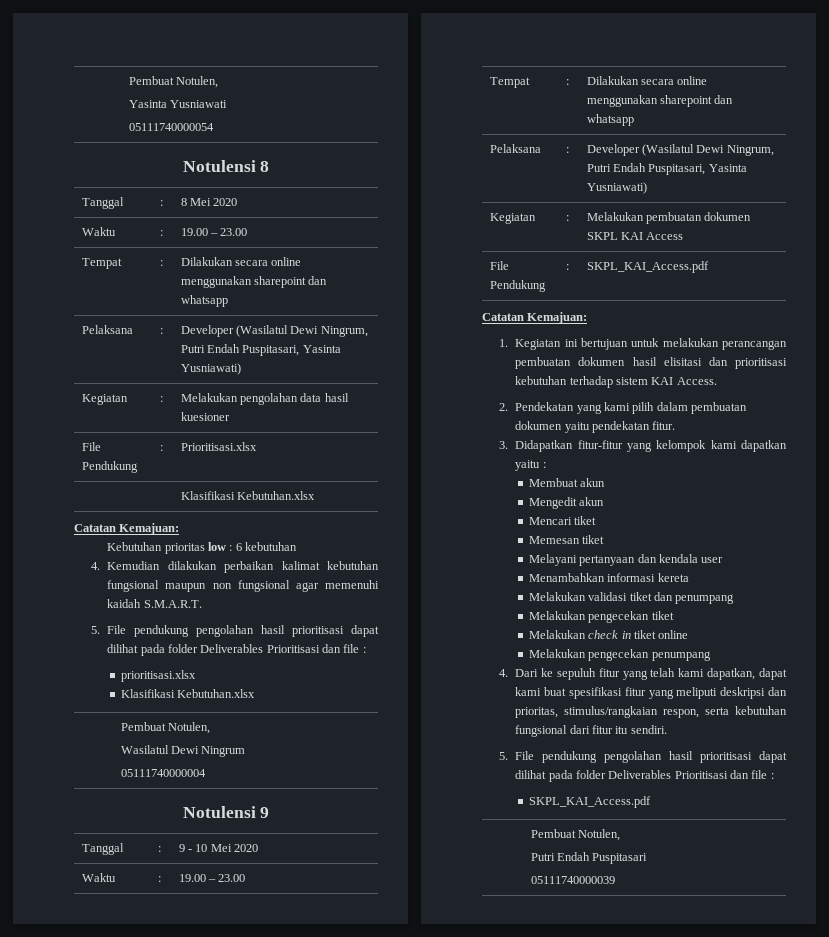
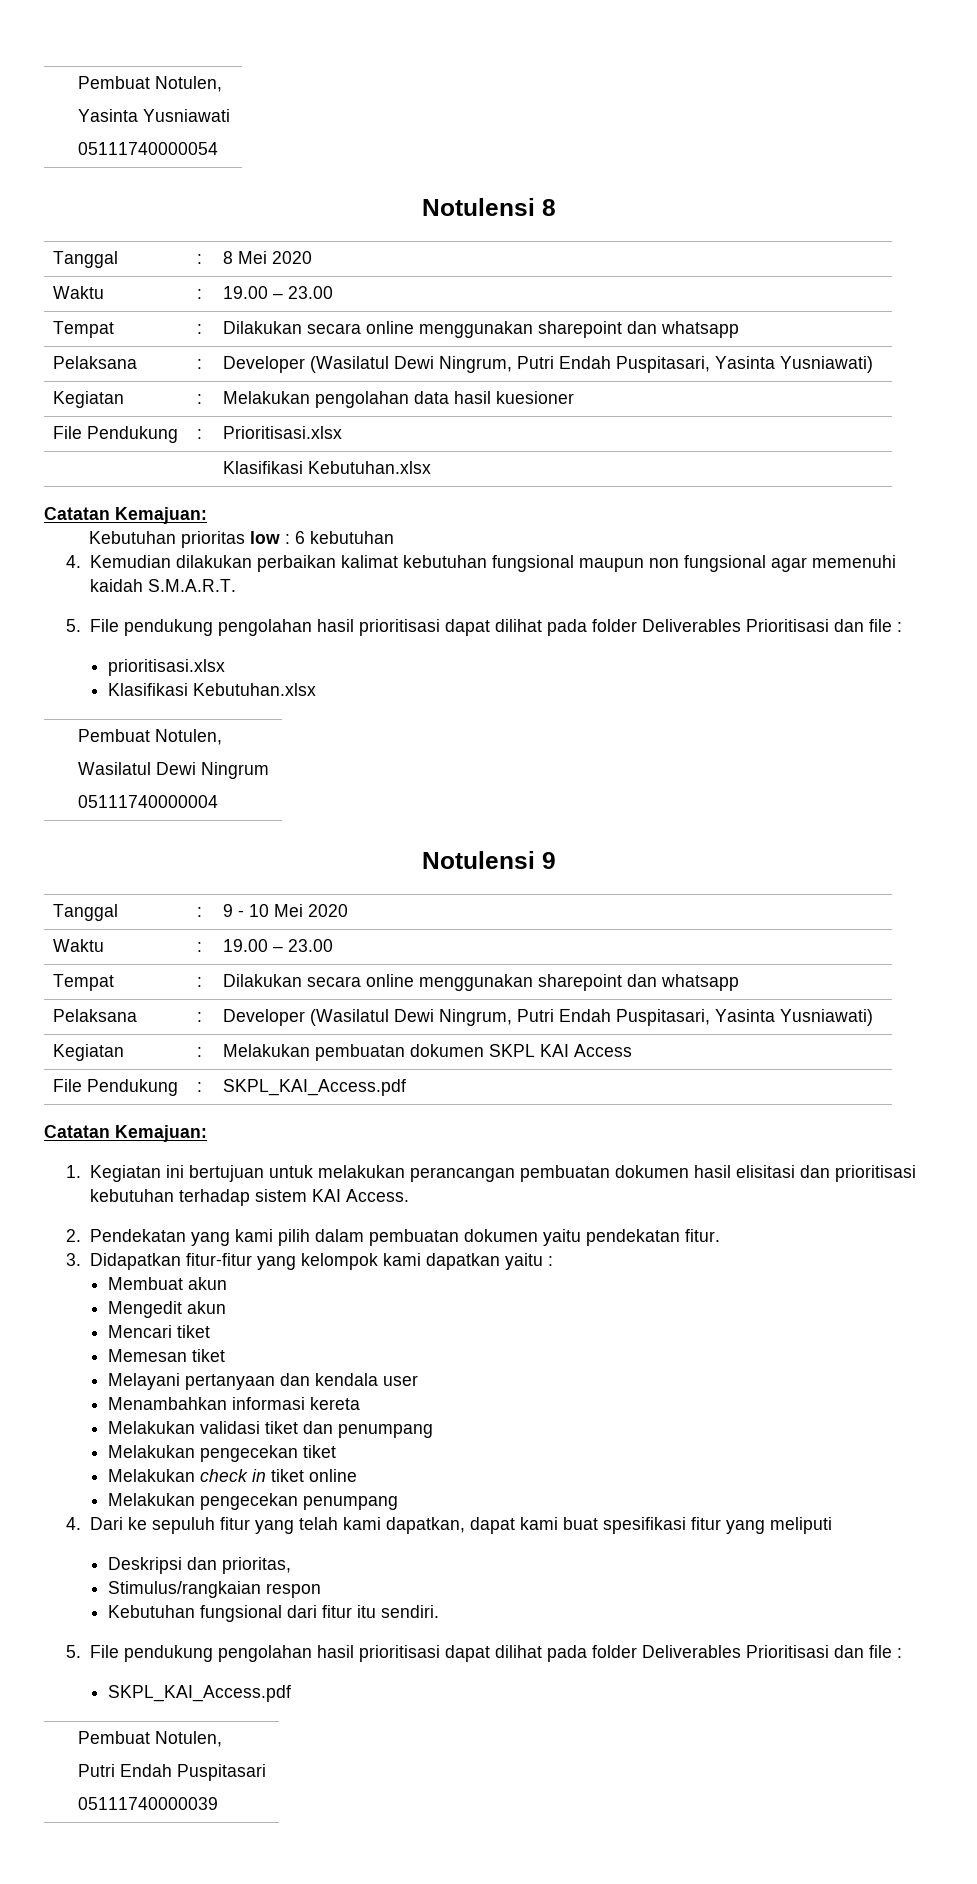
[720,687,766,699] deskripsi -> [107,1557,182,1574] // Deskripsi
[564,706,787,718] stimulus/rangkaian respon, serta kebutuhan -> [107,1581,321,1598] [107,1605,195,1618] // Stimulus/rangkaian respon // Kebutuhan

